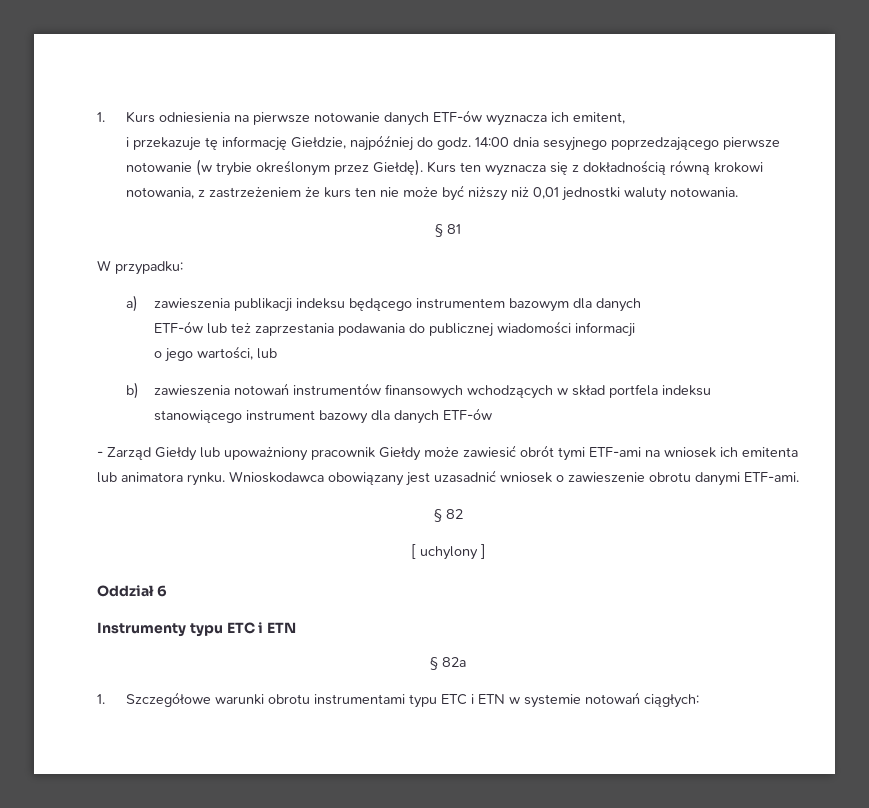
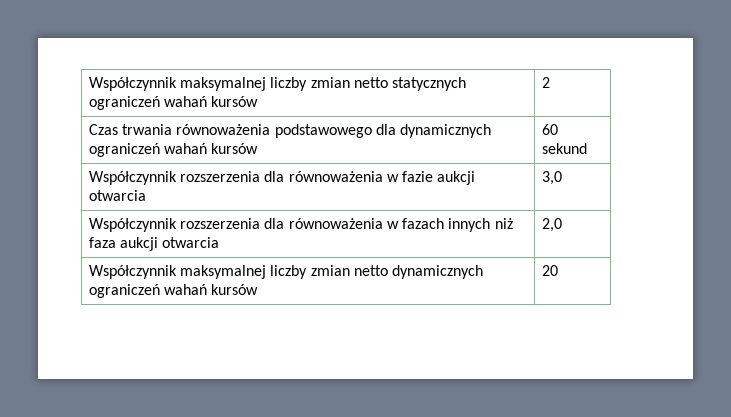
[97,110,625,126] [125,135,780,151] [125,159,763,176] [125,185,738,201] [435,224,461,237] [97,260,183,275] [125,295,642,312] [154,321,636,337] [154,346,278,362] [125,382,712,399] [154,408,493,424] [97,445,798,461] [97,470,799,486] [433,509,463,522] [410,544,486,560] [97,585,167,597] [97,622,297,637] [430,657,466,670] [97,692,699,708] 1. Kurs odniesienia na pierwsze notowanie danych ETF-ów wyznacza ich emitent, // i przekazuje tę informację Giełdzie, najpóźniej do godz. 14:00 dnia sesyjnego poprzedzającego pierwsze notowanie (w trybie określonym przez Giełdę). Kurs ten wyznacza się z dokładnością równą krokowi notowania, z zastrzeżeniem że kurs ten nie może być niższy niż 0,01 jednostki waluty notowania. // § 81 // W przypadku: // a) zawieszenia publikacji indeksu będącego instrumentem bazowym dla danych // ETF-ów lub też zaprzestania podawania do publicznej wiadomości informacji // o jego wartości, lub // b) zawieszenia notowań instrumentów finansowych wchodzących w skład portfela indeksu stanowiącego instrument bazowy dla danych ETF-ów // - Zarząd Giełdy lub upoważniony pracownik Giełdy może zawiesić obrót tymi ETF-ami na wniosek ich emitenta lub animatora rynku. Wnioskodawca obowiązany jest uzasadnić wniosek o zawieszenie obrotu danymi ETF-ami. // § 82 // [ uchylony ] // Oddział 6 // Instrumenty typu ETC i ETN // § 82a // 1. Szczegółowe warunki obrotu instrumentami typu ETC i ETN w systemie notowań ciągłych: -> [88,77,467,91] [88,96,259,110] [541,77,550,88] [88,124,492,138] [88,143,259,157] [541,124,558,135] [541,143,587,154] [88,171,476,185] [88,190,146,201] [541,171,562,185] [88,218,513,232] [88,237,220,251] [541,218,562,232] [88,265,484,279] [88,284,259,298] [541,265,558,276] Współczynnik maksymalnej liczby zmian netto statycznych ograniczeń wahań kursów | 2 // Czas trwania równoważenia podstawowego dla dynamicznych ograniczeń wahań kursów | 60 sekund // Współczynnik rozszerzenia dla równoważenia w fazie aukcji otwarcia | 3,0 // Współczynnik rozszerzenia dla równoważenia w fazach innych niż faza aukcji otwarcia | 2,0 // Współczynnik maksymalnej liczby zmian netto dynamicznych ograniczeń wahań kursów | 20

